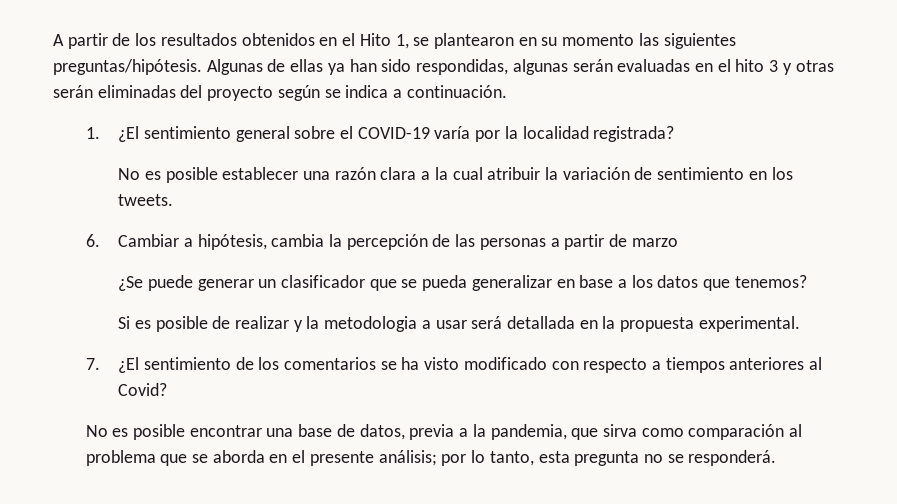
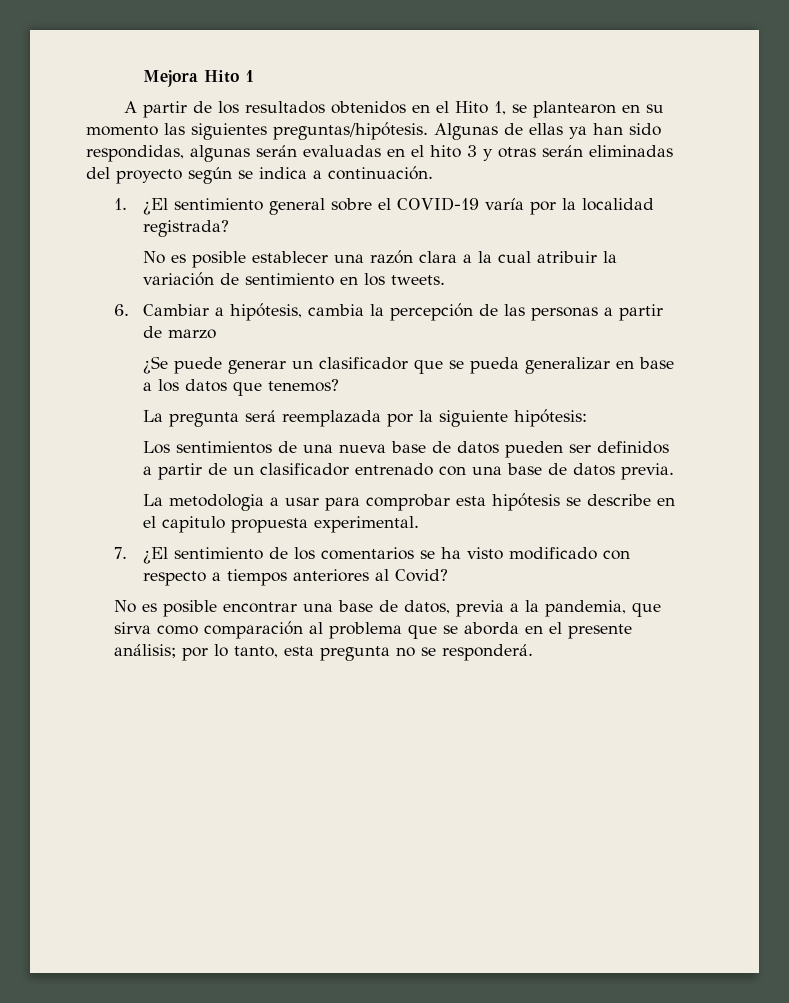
(53, 40) none -> [142,70,254,87] Mejora Hito 1 //
[118,316,616,332] Si es posible de realizar y la metodologia a usar será detallada en la -> [142,409,587,427] [142,441,669,458] [142,463,674,480] [142,493,675,511] [142,516,225,533] La pregunta será reemplazada por la siguiente hipótesis: // Los sentimientos de una nueva base de datos pueden ser definidos a partir de un clasificador entrenado con una base de datos previa. // La metodologia a usar para comprobar esta hipótesis se describe en el capitulo

